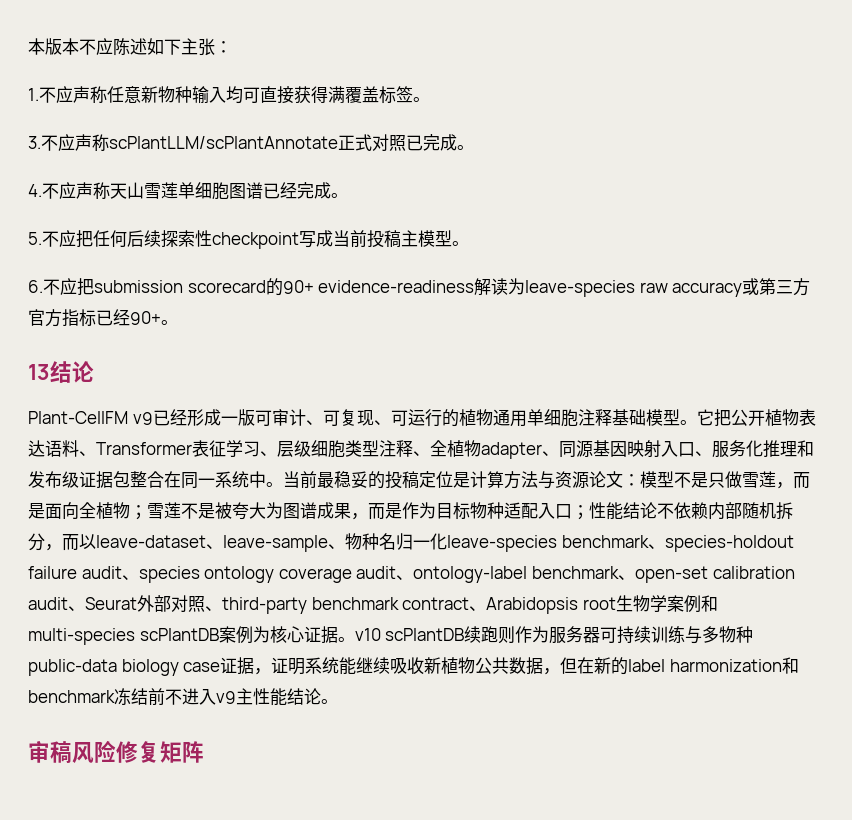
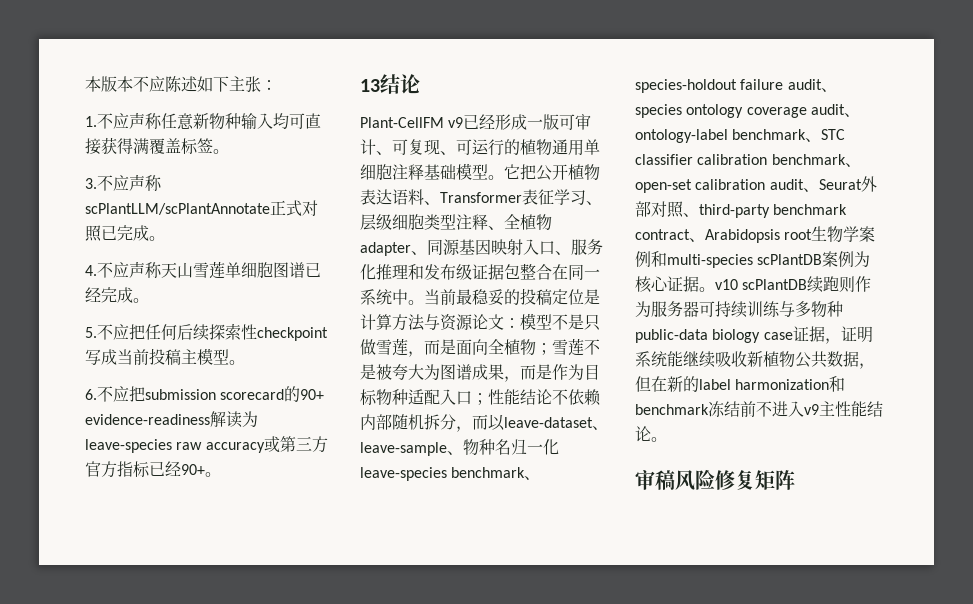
(635, 577) none -> [821,129,846,140] [635,154,861,167] STC classifier calibration benchmark、

